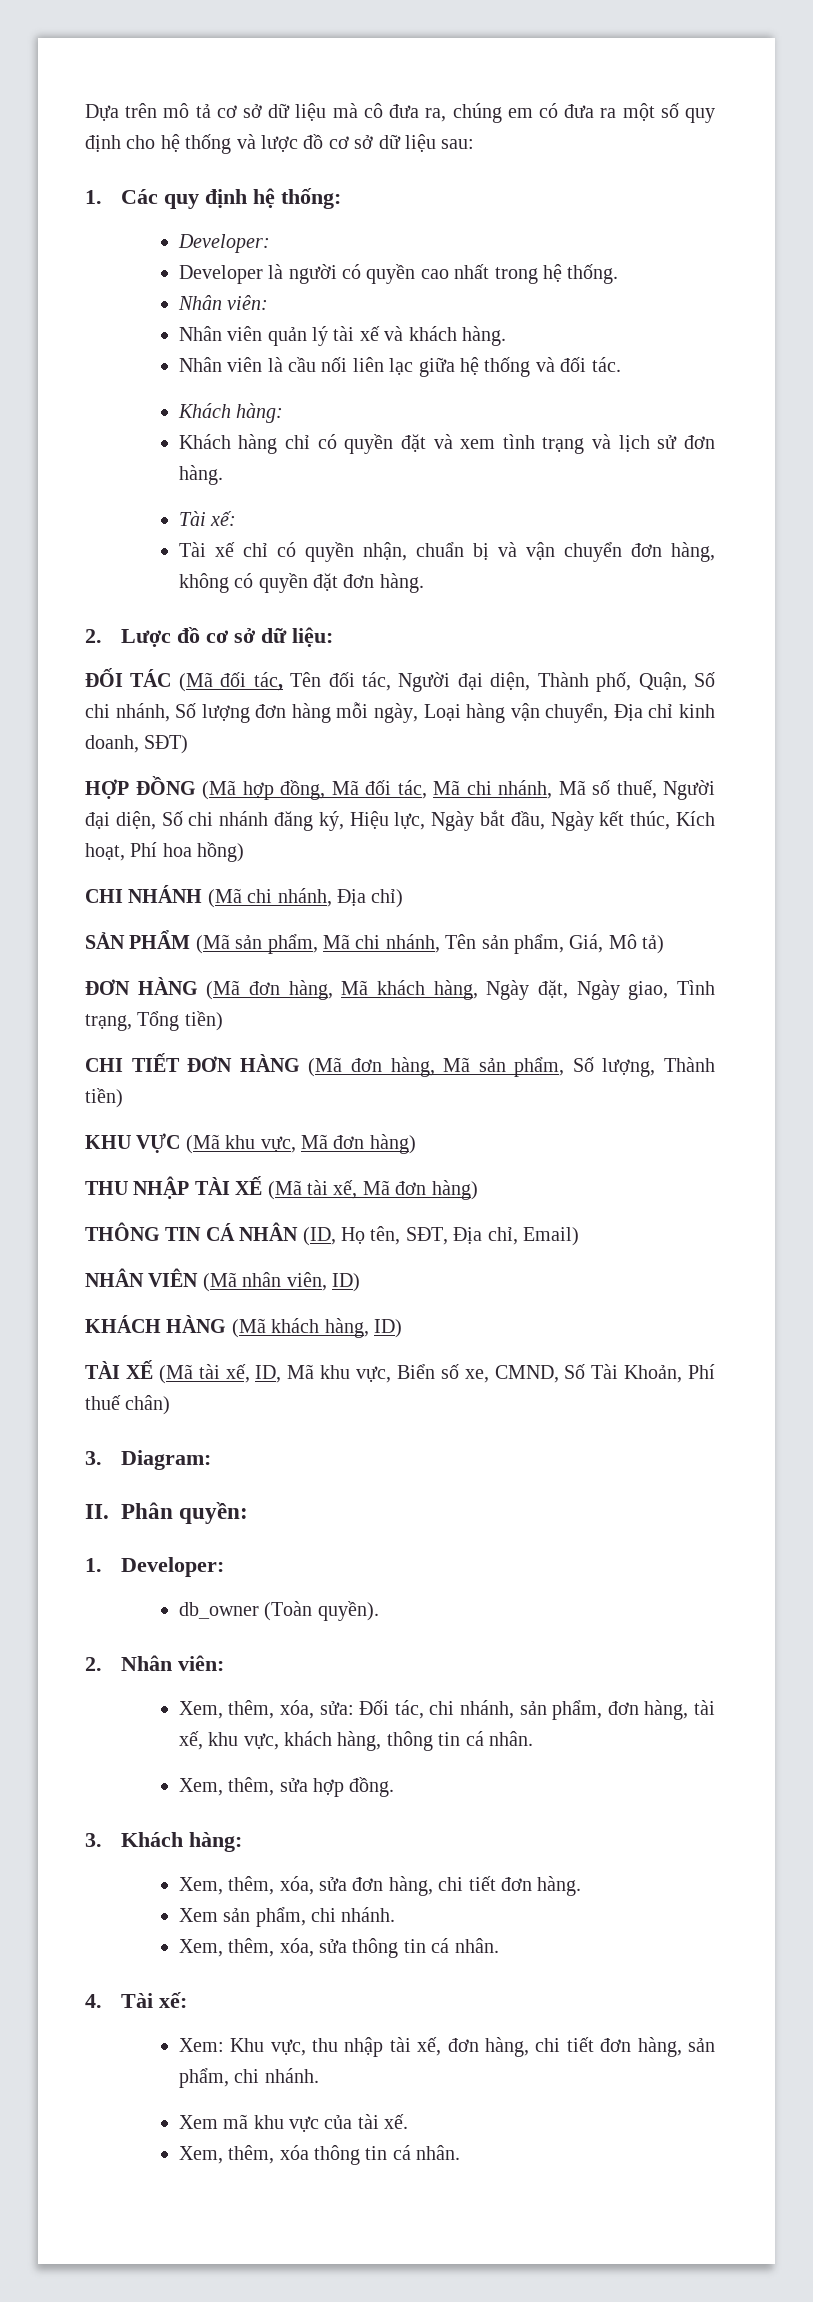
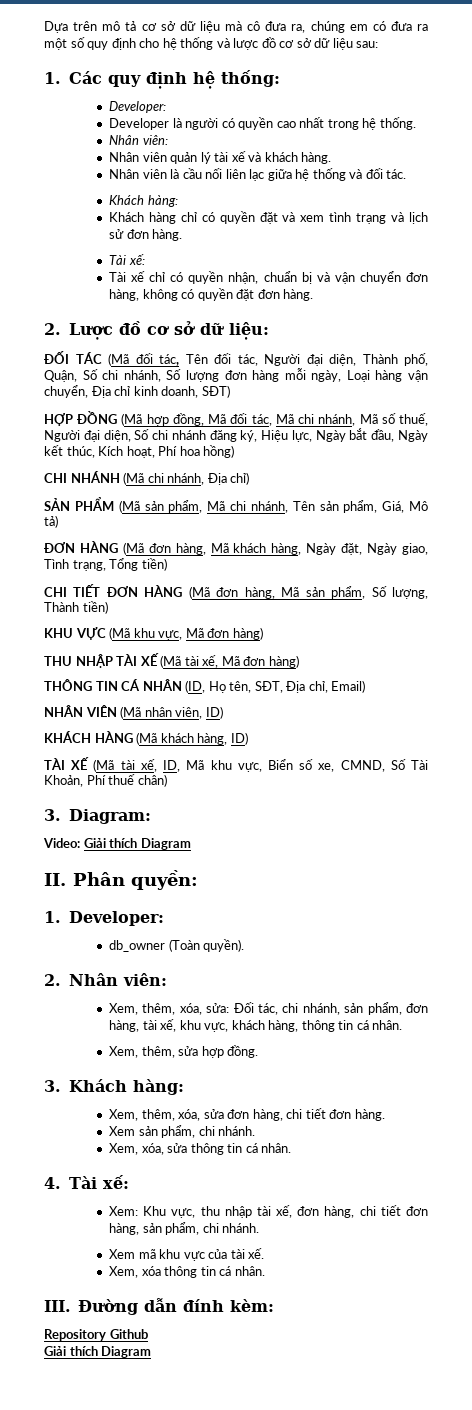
(211, 1460) none -> [43,838,191,850] // Video: Giải thích Diagram
[228,1938,275,1957] thêm, -> (138, 1149) none
[228,2145,275,2164] thêm, -> (138, 1272) none
(461, 2152) none -> [44,1298,274,1315] [44,1329,148,1341] [44,1346,152,1358] // III. Đường dẫn đính kèm: // Repository Github // Giải thích Diagram

